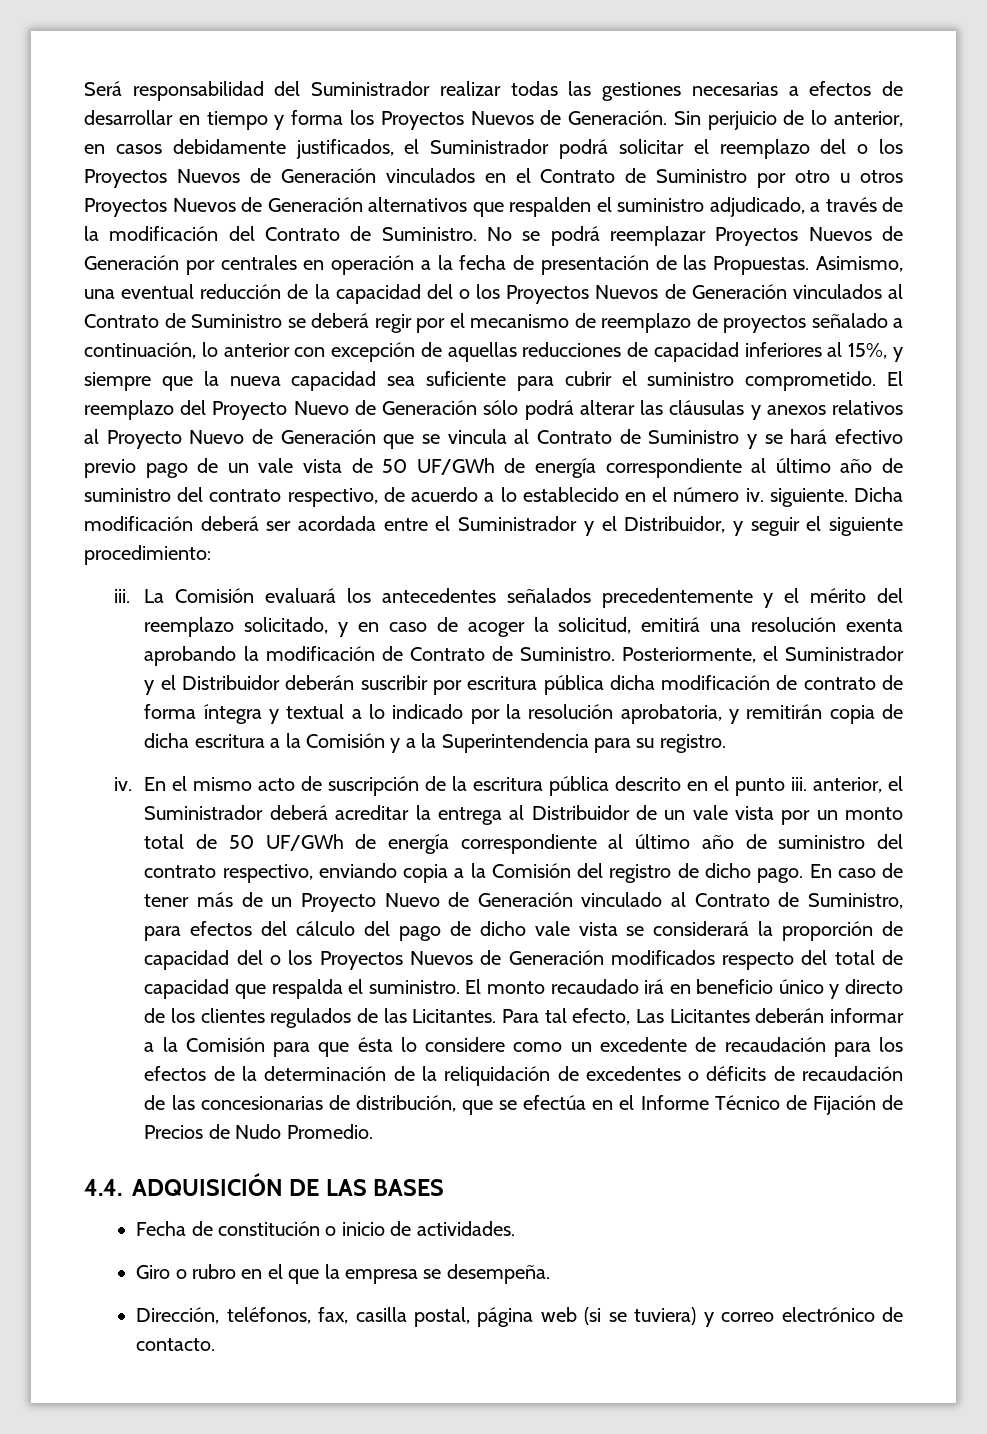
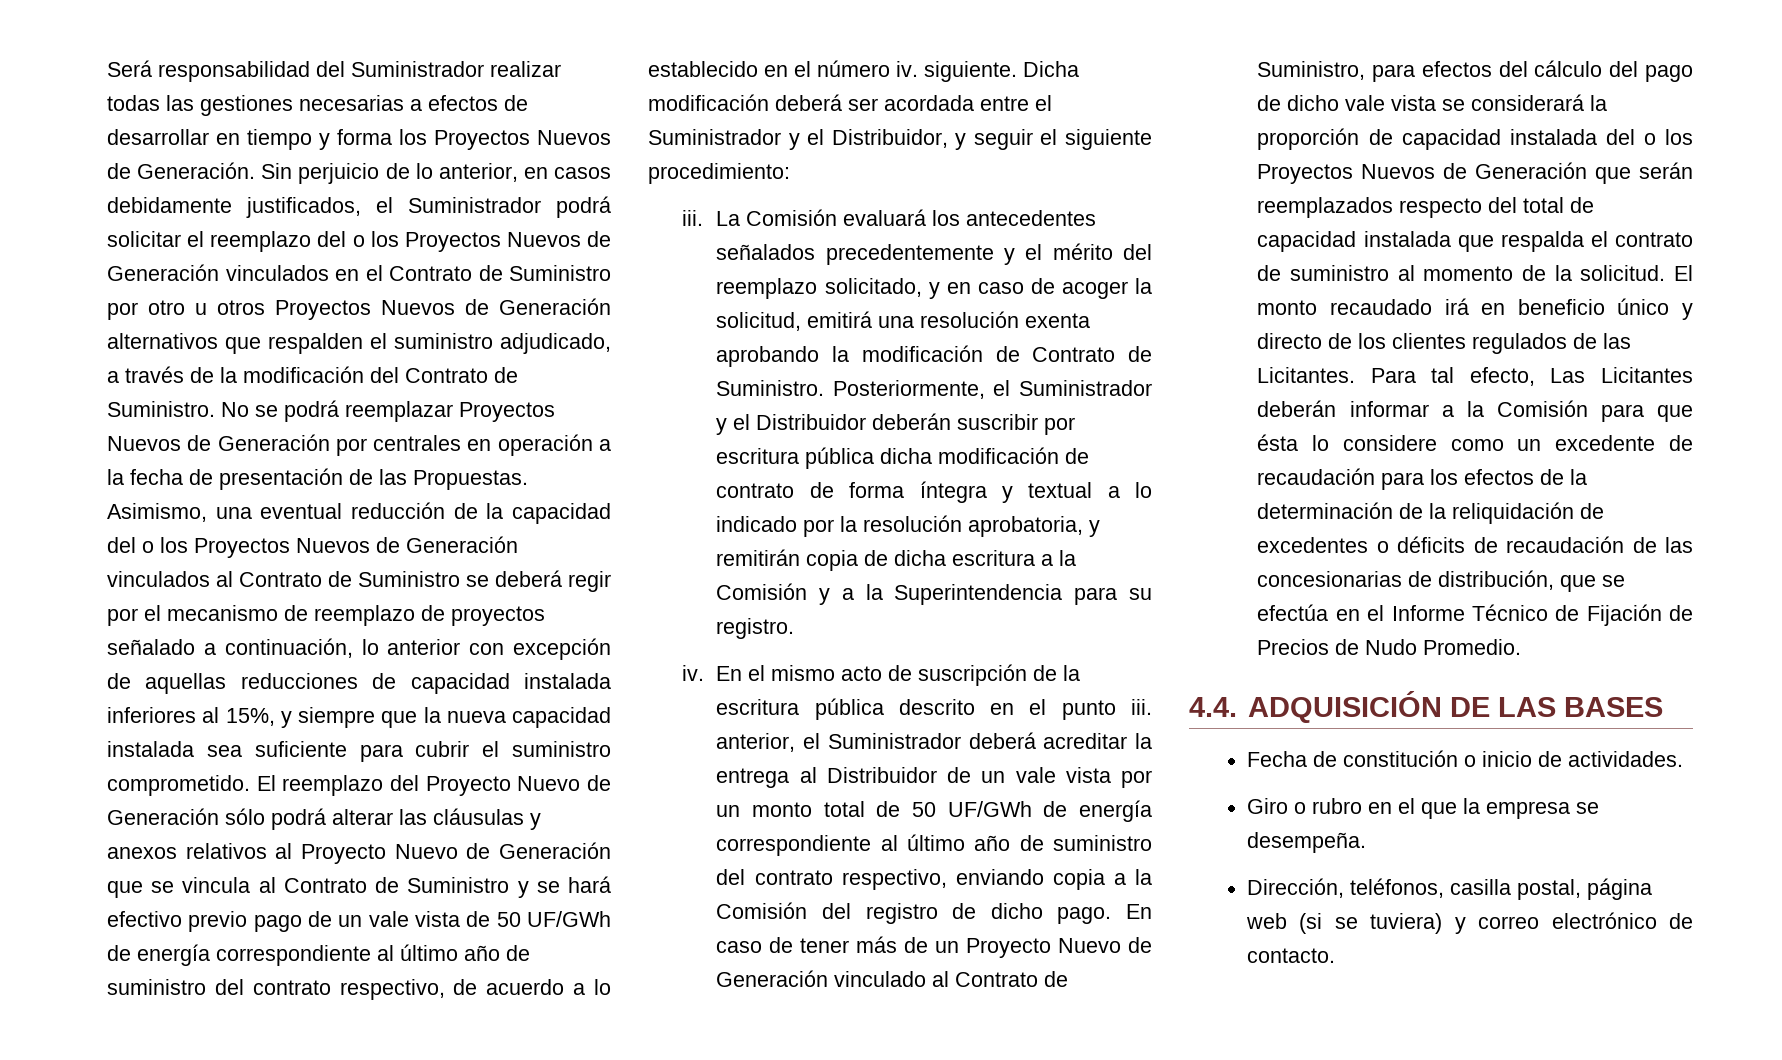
(739, 352) none -> [524,673,611,689] instalada
(377, 381) none -> [107,741,194,757] instalada
[236,950,715,970] del o los Proyectos Nuevos de Generación modificados -> [1509,129,1693,145] [1257,162,1693,184] [1257,197,1394,218] instalada del o los Proyectos Nuevos de Generación que serán reemplazados
(230, 989) none -> [1363,231,1451,247] instalada
[368,980,460,994] suministro. -> [1615,232,1693,247] [1257,265,1666,281] contrato de suministro al momento de la solicitud.
[318,1307,349,1324] fax, -> (1444, 888) none

